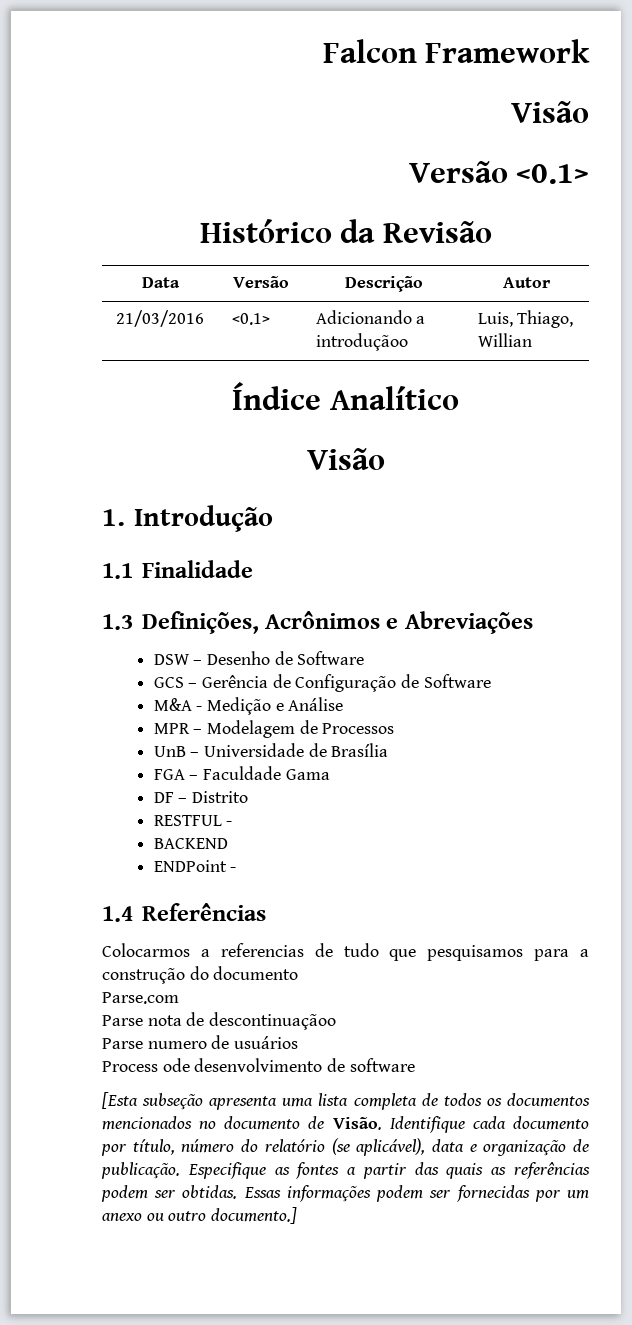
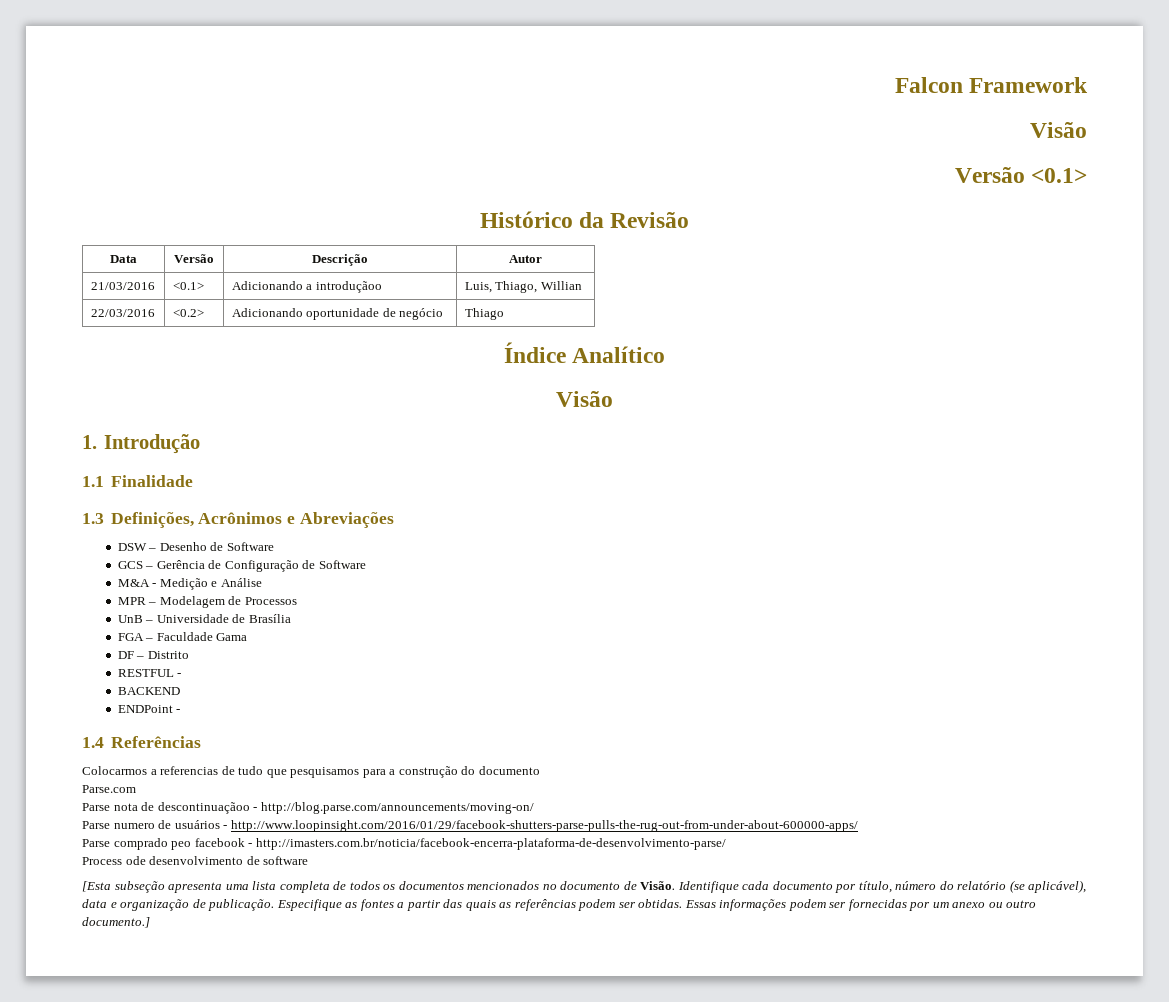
(532, 340) none -> [90,309,155,317] [172,309,204,317] [231,308,444,320] [464,308,504,320] // 22/03/2016 | <0.2> | Adicionando oportunidade de negócio | Thiago
(337, 1021) none -> [253,802,534,814] - http://blog.parse.com/announcements/moving-on/
(299, 1042) none -> [223,820,858,832] [82,838,726,850] - http://www.loopinsight.com/2016/01/29/facebook-shutters-parse-pulls-the-rug-out-from-under-about-600000-apps/ // Parse comprado peo facebook - http://imasters.com.br/noticia/facebook-encerra-plataforma-de-desenvolvimento-parse/

